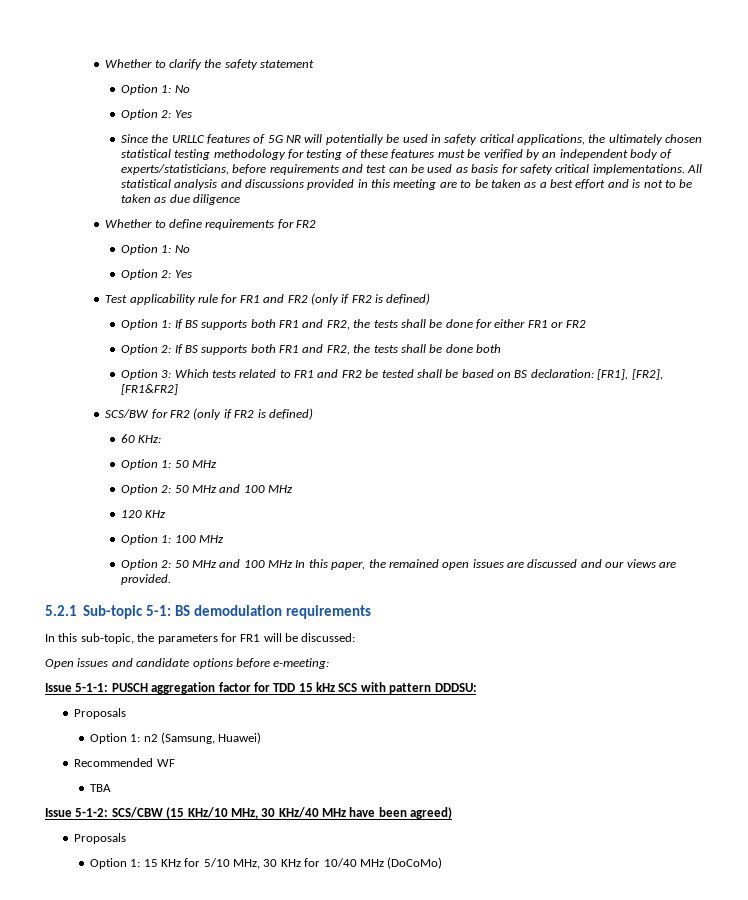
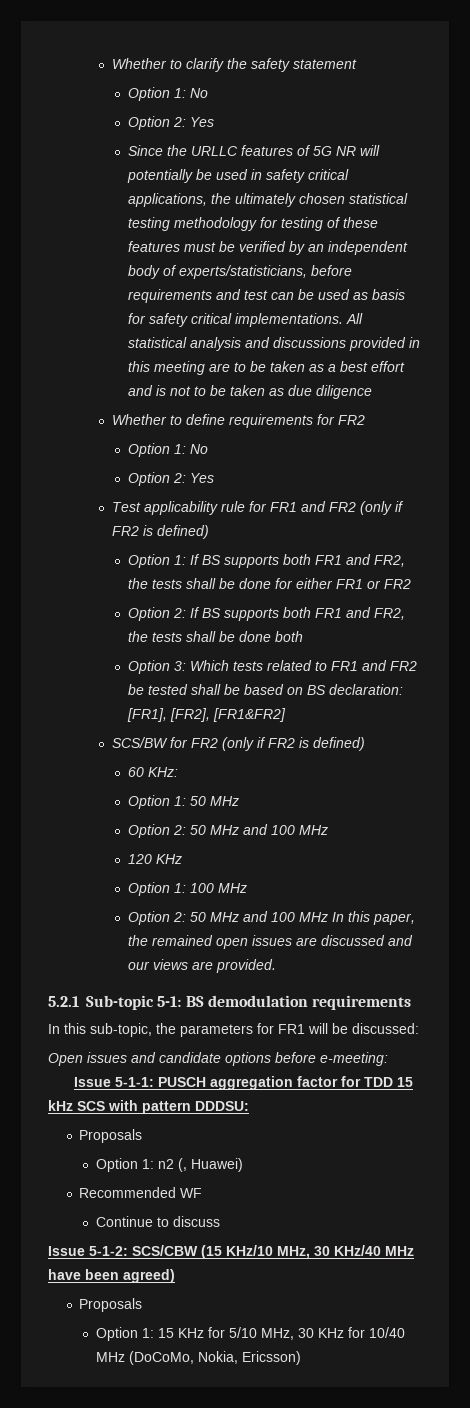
[160,732,215,744] (Samsung, -> [177,1158,187,1172] (,
[89,784,111,792] TBA -> [95,1216,220,1227] Continue to discuss
[387,857,443,869] (DoCoMo) -> [128,1351,301,1365] (DoCoMo, Nokia, Ericsson)

